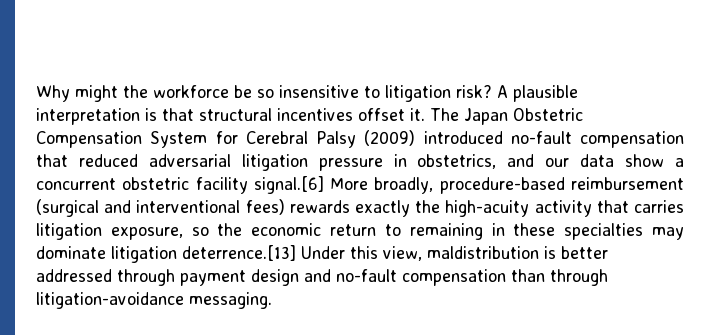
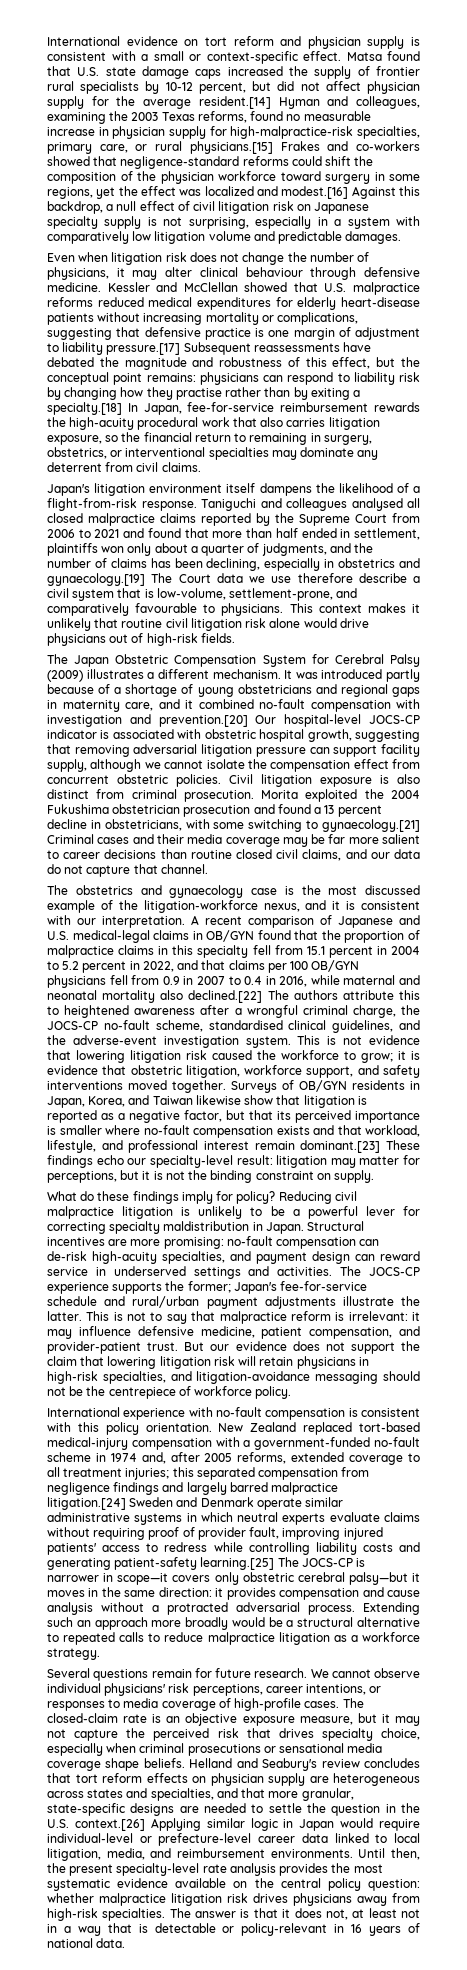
[36,85,578,102] [36,108,425,125] Why might the workforce be so insensitive to litigation risk? A plausible interpretation is that structural incentives offset it. -> [47,36,420,49] [47,51,420,64] [47,66,420,79] [47,81,420,94] [47,96,420,109] [47,111,371,124] [47,126,420,139] [47,141,420,154] [47,156,374,169] [47,171,420,184] [47,186,420,199] [47,201,370,214] [47,216,420,229] [47,231,402,244] [47,252,370,265] [47,267,420,280] [47,282,420,295] [47,297,420,310] [47,312,359,325] [47,327,420,340] [47,342,372,355] [47,357,420,370] [47,372,420,385] [47,387,361,400] [47,402,421,415] [47,417,380,430] [47,432,372,445] [47,447,379,460] [47,462,201,472] [47,483,420,496] [47,498,420,511] [47,513,420,526] [47,528,420,540] [47,543,374,556] [47,558,421,571] [47,573,420,586] [47,588,358,601] [47,603,421,616] [47,618,369,631] [47,633,235,646] International evidence on tort reform and physician supply is consistent with a small or context-specific effect. Matsa found that U.S. state damage caps increased the supply of frontier rural specialists by 10-12 percent, but did not affect physician supply for the average resident.[14] Hyman and colleagues, examining the 2003 Texas reforms, found no measurable increase in physician supply for high-malpractice-risk specialties, primary care, or rural physicians.[15] Frakes and co-workers showed that negligence-standard reforms could shift the composition of the physician workforce toward surgery in some regions, yet the effect was localized and modest.[16] Against this backdrop, a null effect of civil litigation risk on Japanese specialty supply is not surprising, especially in a system with comparatively low litigation volume and predictable damages. // Even when litigation risk does not change the number of physicians, it may alter clinical behaviour through defensive medicine. Kessler and McClellan showed that U.S. malpractice reforms reduced medical expenditures for elderly heart-disease patients without increasing mortality or complications, suggesting that defensive practice is one margin of adjustment to liability pressure.[17] Subsequent reassessments have debated the magnitude and robustness of this effect, but the conceptual point remains: physicians can respond to liability risk by changing how they practise rather than by exiting a specialty.[18] In Japan, fee-for-service reimbursement rewards the high-acuity procedural work that also carries litigation exposure, so the financial return to remaining in surgery, obstetrics, or interventional specialties may dominate any deterrent from civil claims. // Japan's litigation environment itself dampens the likelihood of a flight-from-risk response. Taniguchi and colleagues analysed all closed malpractice claims reported by the Supreme Court from 2006 to 2021 and found that more than half ended in settlement, plaintiffs won only about a quarter of judgments, and the number of claims has been declining, especially in obstetrics and gynaecology.[19] The Court data we use therefore describe a civil system that is low-volume, settlement-prone, and comparatively favourable to physicians. This context makes it unlikely that routine civil litigation risk alone would drive physicians out of high-risk fields. //
[423,131,684,148] [36,154,685,171] [36,176,684,194] [36,199,684,217] [36,223,684,240] [36,245,608,263] [36,269,608,286] [36,292,272,309] introduced no-fault compensation that reduced adversarial litigation pressure in obstetrics, and our data show a concurrent obstetric facility signal.[6] More broadly, procedure-based reimbursement (surgical and interventional fees) rewards exactly the high-acuity activity that carries litigation exposure, so the economic return to remaining in these specialties may dominate litigation deterrence.[13] Under this view, maldistribution is better addressed through payment design and no-fault compensation than through litigation-avoidance messaging. -> [86,669,420,682] [47,684,420,697] [47,699,420,712] [47,714,421,727] [47,729,420,742] [47,744,421,757] [47,759,420,772] [47,774,420,787] [47,789,420,802] [47,804,382,817] [47,819,420,832] [47,834,420,847] [47,849,420,861] [47,864,208,877] [47,885,420,898] [47,900,420,913] [47,915,420,928] [47,930,420,943] [47,945,421,958] [47,960,360,973] [47,975,420,988] [47,990,420,1003] [47,1005,420,1018] [47,1020,420,1033] [47,1035,420,1048] [47,1050,420,1063] [47,1065,420,1078] [47,1080,420,1093] [47,1095,367,1108] [47,1110,420,1123] [47,1125,420,1138] [47,1140,420,1153] [47,1155,420,1168] [47,1170,375,1183] [47,1191,357,1204] [47,1206,420,1219] [47,1221,365,1234] [47,1236,380,1249] [47,1251,420,1264] [47,1266,420,1279] [47,1281,368,1294] [47,1296,420,1309] [47,1311,421,1324] [47,1326,420,1339] [47,1341,420,1354] [47,1356,369,1369] [47,1371,421,1384] [47,1386,292,1399] [47,1407,420,1420] [47,1422,420,1435] [47,1437,421,1450] [47,1452,420,1465] [47,1467,370,1480] [47,1482,339,1495] [47,1497,344,1510] [47,1512,420,1525] [47,1527,383,1540] [47,1542,420,1555] [47,1557,366,1570] [47,1572,420,1585] [47,1587,420,1600] [47,1602,420,1615] [47,1617,420,1630] [47,1632,420,1645] [47,1648,100,1660] [47,1668,420,1681] [47,1683,382,1696] [47,1698,364,1711] [47,1713,420,1726] [47,1728,420,1741] [47,1743,383,1756] [47,1758,420,1771] [47,1773,420,1786] [47,1788,354,1801] [47,1803,420,1816] [47,1818,420,1831] [47,1833,421,1846] [47,1848,420,1861] [47,1863,383,1876] [47,1878,420,1891] [47,1893,420,1906] [47,1908,421,1921] [47,1923,421,1936] [47,1938,126,1948] illustrates a different mechanism. It was introduced partly because of a shortage of young obstetricians and regional gaps in maternity care, and it combined no-fault compensation with investigation and prevention.[20] Our hospital-level JOCS-CP indicator is associated with obstetric hospital growth, suggesting that removing adversarial litigation pressure can support facility supply, although we cannot isolate the compensation effect from concurrent obstetric policies. Civil litigation exposure is also distinct from criminal prosecution. Morita exploited the 2004 Fukushima obstetrician prosecution and found a 13 percent decline in obstetricians, with some switching to gynaecology.[21] Criminal cases and their media coverage may be far more salient to career decisions than routine closed civil claims, and our data do not capture that channel. // The obstetrics and gynaecology case is the most discussed example of the litigation-workforce nexus, and it is consistent with our interpretation. A recent comparison of Japanese and U.S. medical-legal claims in OB/GYN found that the proportion of malpractice claims in this specialty fell from 15.1 percent in 2004 to 5.2 percent in 2022, and that claims per 100 OB/GYN physicians fell from 0.9 in 2007 to 0.4 in 2016, while maternal and neonatal mortality also declined.[22] The authors attribute this to heightened awareness after a wrongful criminal charge, the JOCS-CP no-fault scheme, standardised clinical guidelines, and the adverse-event investigation system. This is not evidence that lowering litigation risk caused the workforce to grow; it is evidence that obstetric litigation, workforce support, and safety interventions moved together. Surveys of OB/GYN residents in Japan, Korea, and Taiwan likewise show that litigation is reported as a negative factor, but that its perceived importance is smaller where no-fault compensation exists and that workload, lifestyle, and professional interest remain dominant.[23] These findings echo our specialty-level result: litigation may matter for perceptions, but it is not the binding constraint on supply. // What do these findings imply for policy? Reducing civil malpractice litigation is unlikely to be a powerful lever for correcting specialty maldistribution in Japan. Structural incentives are more promising: no-fault compensation can de-risk high-acuity specialties, and payment design can reward service in underserved settings and activities. The JOCS-CP experience supports the former; Japan's fee-for-service schedule and rural/urban payment adjustments illustrate the latter. This is not to say that malpractice reform is irrelevant: it may influence defensive medicine, patient compensation, and provider-patient trust. But our evidence does not support the claim that lowering litigation risk will retain physicians in high-risk specialties, and litigation-avoidance messaging should not be the centrepiece of workforce policy. // International experience with no-fault compensation is consistent with this policy orientation. New Zealand replaced tort-based medical-injury compensation with a government-funded no-fault scheme in 1974 and, after 2005 reforms, extended coverage to all treatment injuries; this separated compensation from negligence findings and largely barred malpractice litigation.[24] Sweden and Denmark operate similar administrative systems in which neutral experts evaluate claims without requiring proof of provider fault, improving injured patients' access to redress while controlling liability costs and generating patient-safety learning.[25] The JOCS-CP is narrower in scope—it covers only obstetric cerebral palsy—but it moves in the same direction: it provides compensation and cause analysis without a protracted adversarial process. Extending such an approach more broadly would be a structural alternative to repeated calls to reduce malpractice litigation as a workforce strategy. // Several questions remain for future research. We cannot observe individual physicians' risk perceptions, career intentions, or responses to media coverage of high-profile cases. The closed-claim rate is an objective exposure measure, but it may not capture the perceived risk that drives specialty choice, especially when criminal prosecutions or sensational media coverage shape beliefs. Helland and Seabury's review concludes that tort reform effects on physician supply are heterogeneous across states and specialties, and that more granular, state-specific designs are needed to settle the question in the U.S. context.[26] Applying similar logic in Japan would require individual-level or prefecture-level career data linked to local litigation, media, and reimbursement environments. Until then, the present specialty-level rate analysis provides the most systematic evidence available on the central policy question: whether malpractice litigation risk drives physicians away from high-risk specialties. The answer is that it does not, at least not in a way that is detectable or policy-relevant in 16 years of national data.

